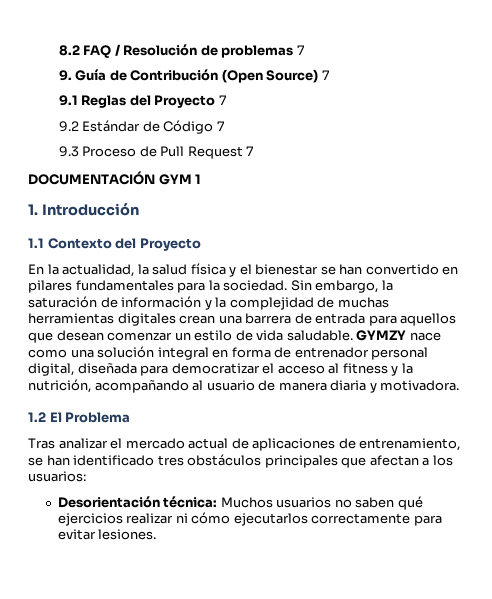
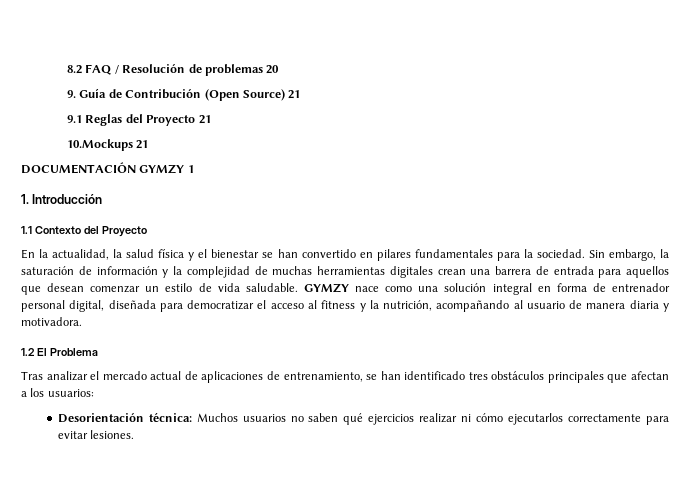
[296,45,304,55] 7 -> [266,65,280,74] 20
[321,70,329,80] 7 -> [288,90,301,99] 21
[218,95,226,105] [58,120,224,134] [58,146,254,159] 7 // 9.2 Estándar de Código 7 // 9.3 Proceso de Pull Request 7 -> [198,115,211,124] [67,139,149,151] 21 // 10.Mockups 21
[158,174,192,185] GYM -> [139,164,185,174] GYMZY

